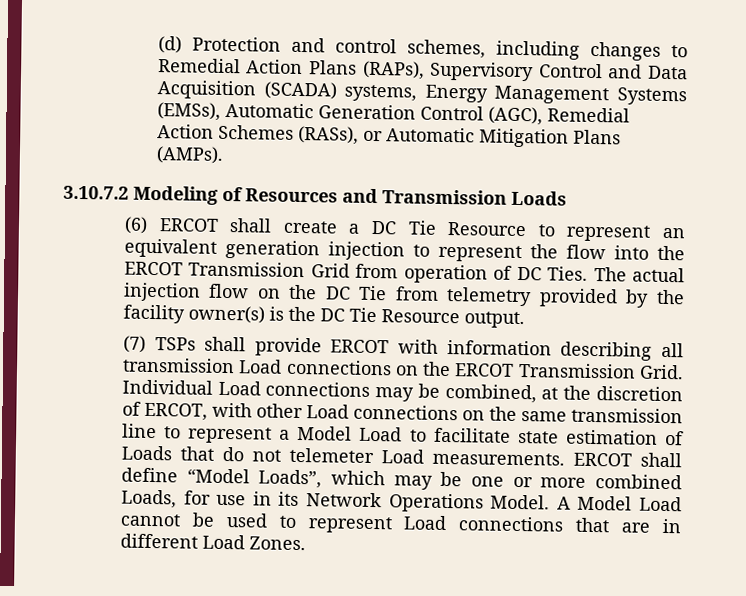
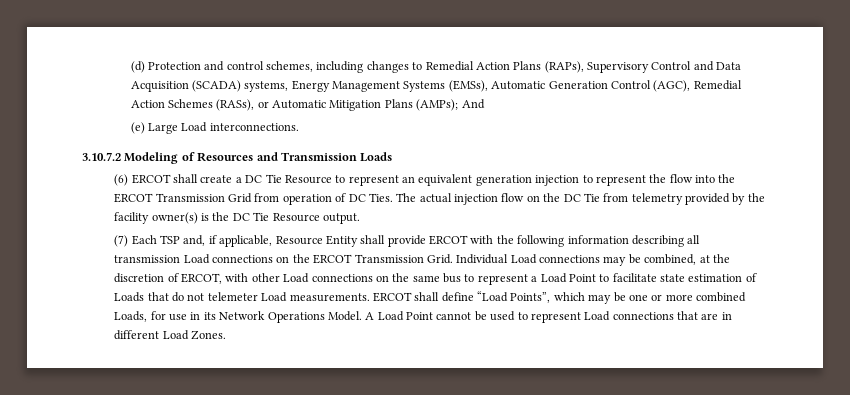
[155,146,224,164] (AMPs). -> [416,99,485,111] [130,122,299,134] (AMPs); And // (e) Large Load interconnections.
[154,337,196,351] TSPs -> [131,235,358,247] Each TSP and, if applicable, Resource Entity
(439, 346) none -> [496,235,565,247] the following
[571,407,683,424] [121,423,157,439] transmission line -> [443,273,462,283] bus
[297,425,403,442] Model Load -> [540,273,596,283] Load Point
[186,468,323,489] “Model Loads”, -> [477,291,551,303] “Load Points”,
[577,495,682,512] Model Load -> [377,311,434,321] Load Point

